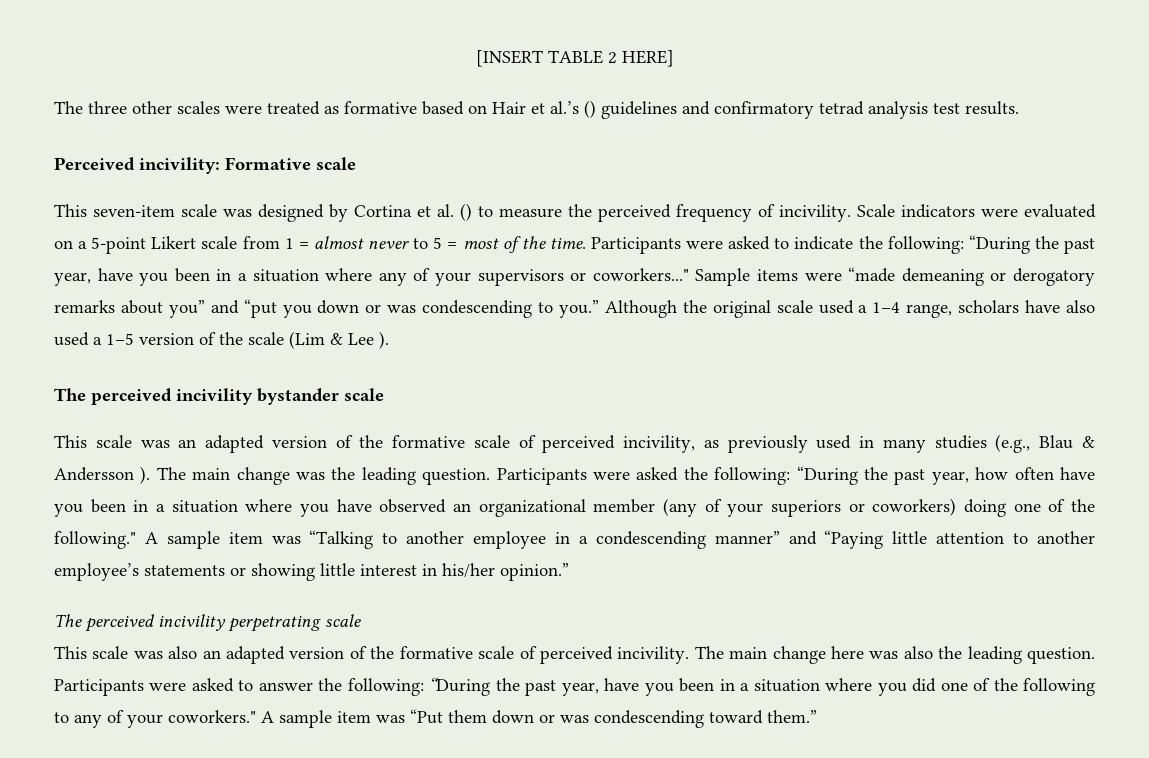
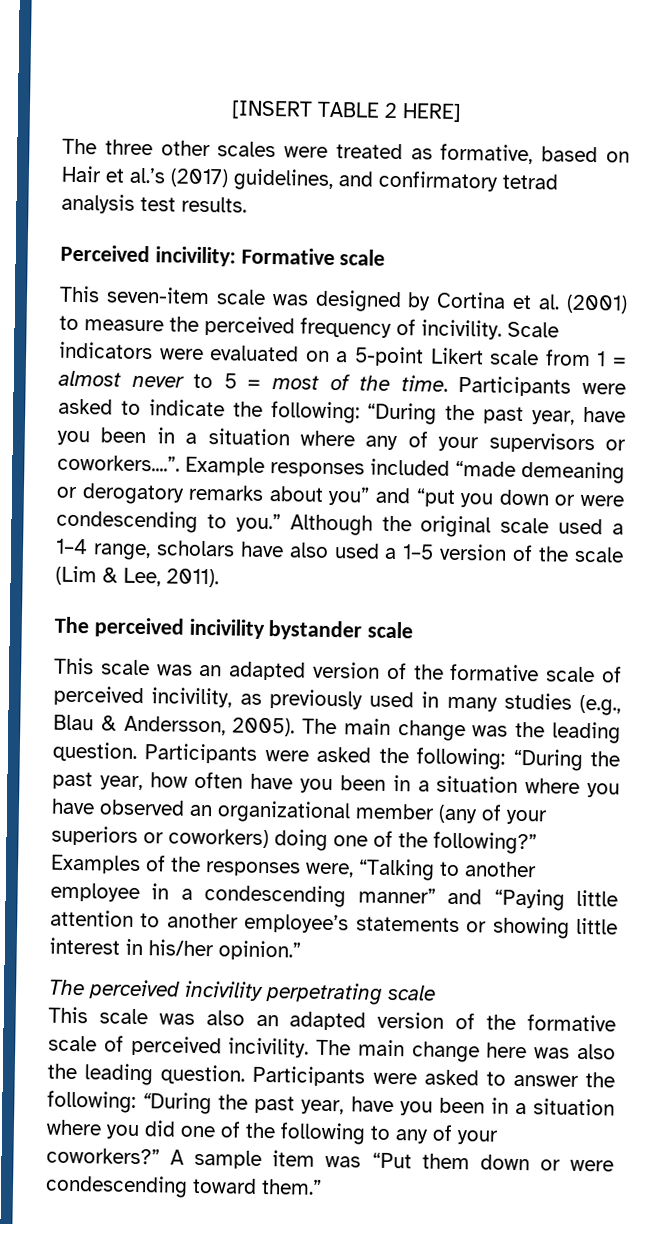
[344,101,417,114] formative -> [440,143,534,165] formative,
[584,100,677,119] () guidelines -> [170,168,334,191] (2017) guidelines,
[460,203,472,221] () -> [566,294,629,314] (2001)
[592,268,842,286] coworkers..." Sample items were -> [57,454,450,478] coworkers....”. Example responses included
[387,305,417,313] was -> [580,494,625,507] were
[348,331,389,349] Lee ). -> [123,567,219,588] Lee, 2011).
[54,466,151,484] Andersson ). -> [123,715,296,737] Andersson, 2005).
[54,531,301,549] following." A sample item was -> [433,831,537,855] [50,854,354,878] following?” Examples of the responses were,
[168,710,256,723] coworkers." -> [46,1147,160,1165] coworkers?”
[560,715,589,723] was -> [569,1159,614,1172] were

